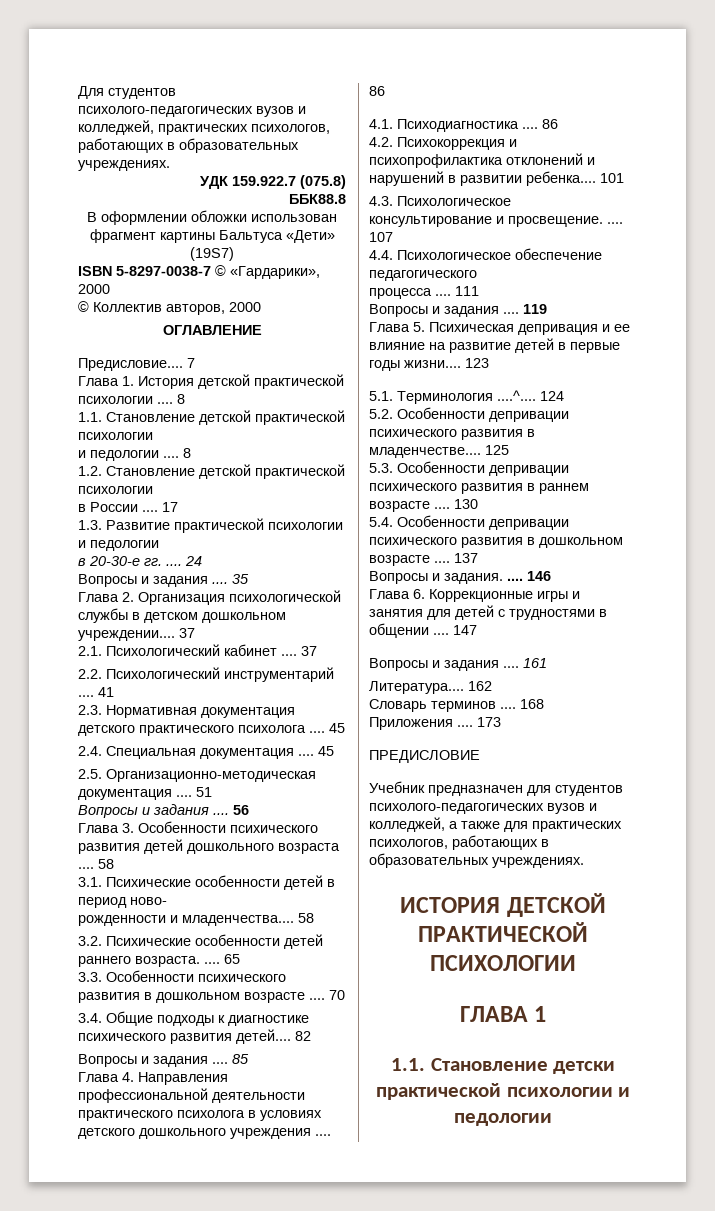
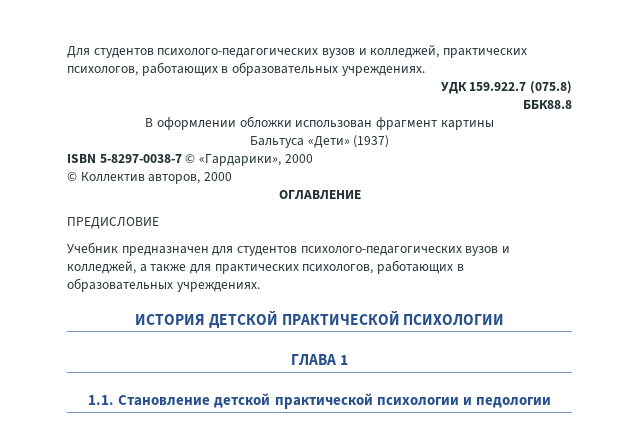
(215, 237) none -> (494, 125) //
[190,247,234,261] (19S7) -> [353,135,390,148] (1937)
[78,358,195,371] [78,374,344,389] [78,394,185,404] [78,410,345,425] [78,432,153,440] [78,448,191,461] [78,464,345,479] [78,486,153,494] [78,502,178,512] [78,518,343,533] [78,540,159,551] [78,556,202,566] [78,574,249,587] [78,590,341,605] [78,608,286,623] [78,628,195,641] [78,644,317,656] [78,667,334,682] [78,687,114,697] [78,705,295,718] [78,723,345,736] [78,746,334,759] [78,769,316,782] [78,787,212,800] [78,804,249,818] [78,821,318,833] [78,839,340,854] [78,859,114,869] [78,875,335,890] [78,897,167,908] [78,913,314,926] [78,934,323,949] [78,954,240,967] [78,970,286,982] [78,990,345,1003] [78,1011,309,1026] [78,1029,311,1044] [78,1054,249,1067] [78,1072,228,1085] [78,1088,305,1103] [78,1110,322,1121] [78,1128,331,1139] [369,86,385,96] [369,119,558,132] [369,137,517,150] [369,153,595,168] [369,171,624,186] [369,196,511,206] [369,216,623,227] [369,232,393,242] [369,248,602,260] [369,270,477,281] [369,286,479,299] [369,304,547,317] [369,322,630,335] [369,338,620,353] [369,358,489,371] [369,390,564,404] [369,407,569,422] [369,429,535,440] [369,445,509,458] [369,461,569,476] [369,483,589,494] [369,499,478,512] [369,515,569,530] [369,537,623,548] [369,553,478,566] [369,571,551,584] [369,589,580,602] [369,605,607,620] [369,623,477,638] [369,658,547,671] [369,681,492,694] [369,699,544,712] [369,717,501,730] // Предисловие.... 7 // Глава 1. История детской практической психологии .... 8 // 1.1. Становление детской практической психологии // и педологии .... 8 // 1.2. Становление детской практической психологии // в России .... 17 // 1.3. Развитие практической психологии и педологии // в 20-30-е гг. .... 24 // Вопросы и задания .... 35 // Глава 2. Организация психологической службы в детском дошкольном учреждении.... 37 // 2.1. Психологический кабинет .... 37 // 2.2. Психологический инструментарий .... 41 // 2.3. Нормативная документация детского практического психолога .... 45 // 2.4. Специальная документация .... 45 // 2.5. Организационно-методическая документация .... 51 // Вопросы и задания .... 56 // Глава 3. Особенности психического развития детей дошкольного возраста .... 58 // 3.1. Психические особенности детей в период ново- // рожденности и младенчества.... 58 // 3.2. Психические особенности детей раннего возраста. .... 65 // 3.3. Особенности психического развития в дошкольном возрасте .... 70 // 3.4. Общие подходы к диагностике психического развития детей.... 82 // Вопросы и задания .... 85 // Глава 4. Направления профессиональной деятельности практического психолога в условиях детского дошкольного учреждения .... 86 // 4.1. Психодиагностика .... 86 // 4.2. Психокоррекция и психопрофилактика отклонений и нарушений в развитии ребенка.... 101 // 4.3. Психологическое консультирование и просвещение. .... 107 // 4.4. Психологическое обеспечение педагогического // процесса .... 111 // Вопросы и задания .... 119 // Глава 5. Психическая депривация и ее влияние на развитие детей в первые годы жизни.... 123 // 5.1. Терминология ....^.... 124 // 5.2. Особенности депривации психического развития в младенчестве.... 125 // 5.3. Особенности депривации психического развития в раннем возрасте .... 130 // 5.4. Особенности депривации психического развития в дошкольном возрасте .... 137 // Вопросы и задания. .... 146 // Глава 6. Коррекционные игры и занятия для детей с трудностями в общении .... 147 // Вопросы и задания .... 161 // Литература.... 162 // Словарь терминов .... 168 // Приложения .... 173 -> (361, 195) none
[553,1061,616,1074] детски -> [214,393,271,408] детской

